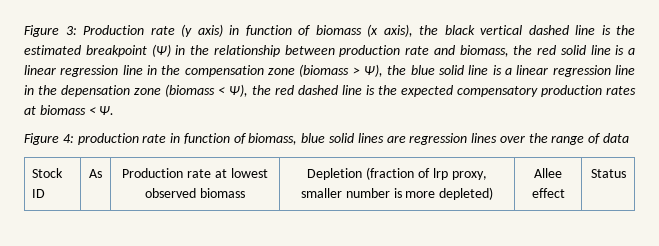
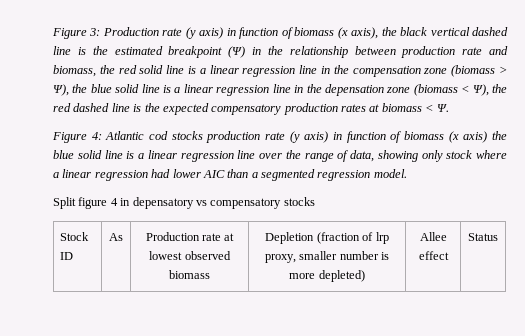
[77,133,630,145] production rate in function of biomass, blue solid lines are regression lines over the range of data -> [105,131,508,143] [53,150,507,162] [53,169,407,181] [53,197,315,209] Atlantic cod stocks production rate (y axis) in function of biomass (x axis) the blue solid line is a linear regression line over the range of data, showing only stock where a linear regression had lower AIC than a segmented regression model. // Split figure 4 in depensatory vs compensatory stocks

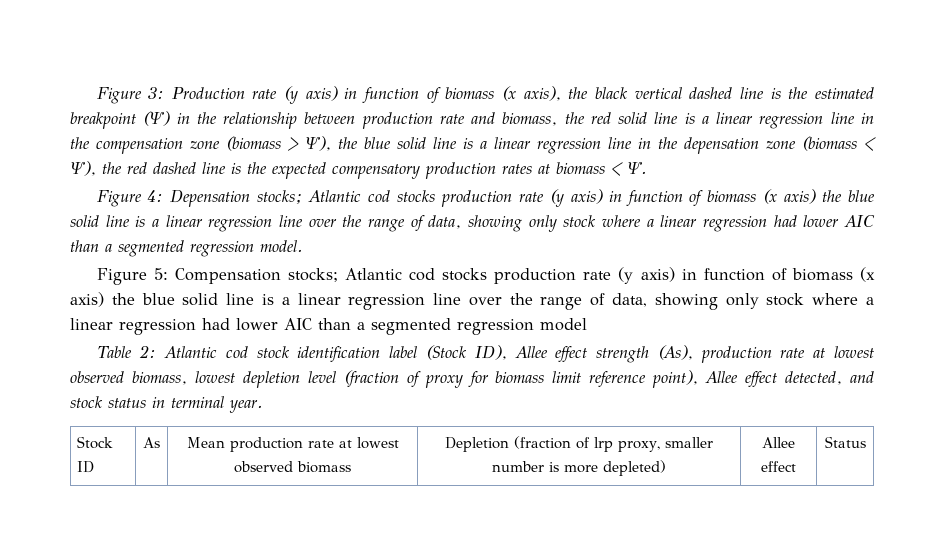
(102, 136) none -> [170,189,303,207] Depensation stocks;
[53,197,315,209] Split figure 4 in depensatory vs compensatory stocks -> [96,267,876,285] [70,292,874,310] [70,318,587,335] [96,345,874,363] [70,370,874,388] [70,396,263,413] Figure 5: Compensation stocks; Atlantic cod stocks production rate (y axis) in function of biomass (x axis) the blue solid line is a linear regression line over the range of data, showing only stock where a linear regression had lower AIC than a segmented regression model // Table 2: Atlantic cod stock identification label (Stock ID), Allee effect strength (As), production rate at lowest observed biomass, lowest depletion level (fraction of proxy for biomass limit reference point), Allee effect detected, and stock status in terminal year.
[145,232,200,241] Production -> [186,437,303,452] Mean production

